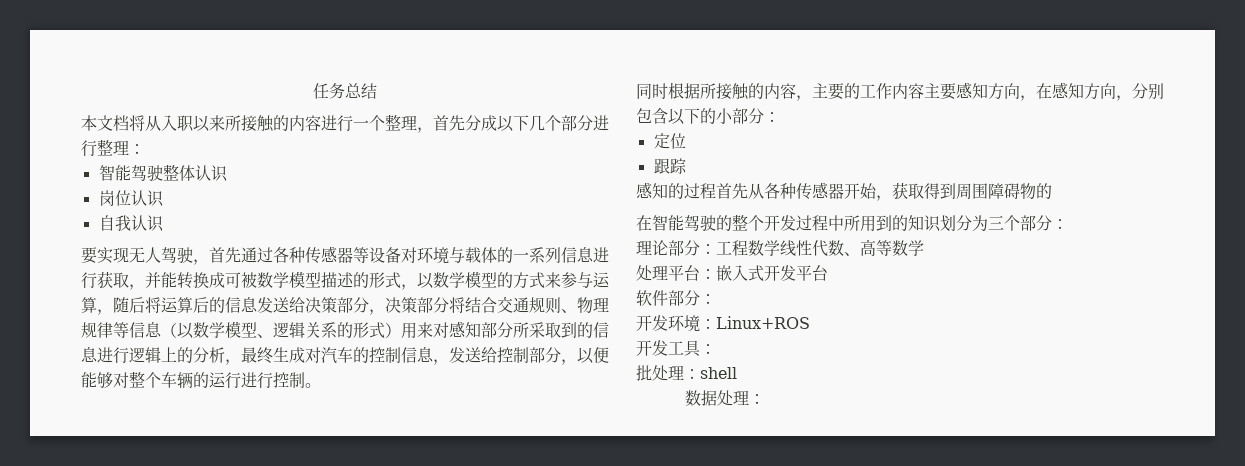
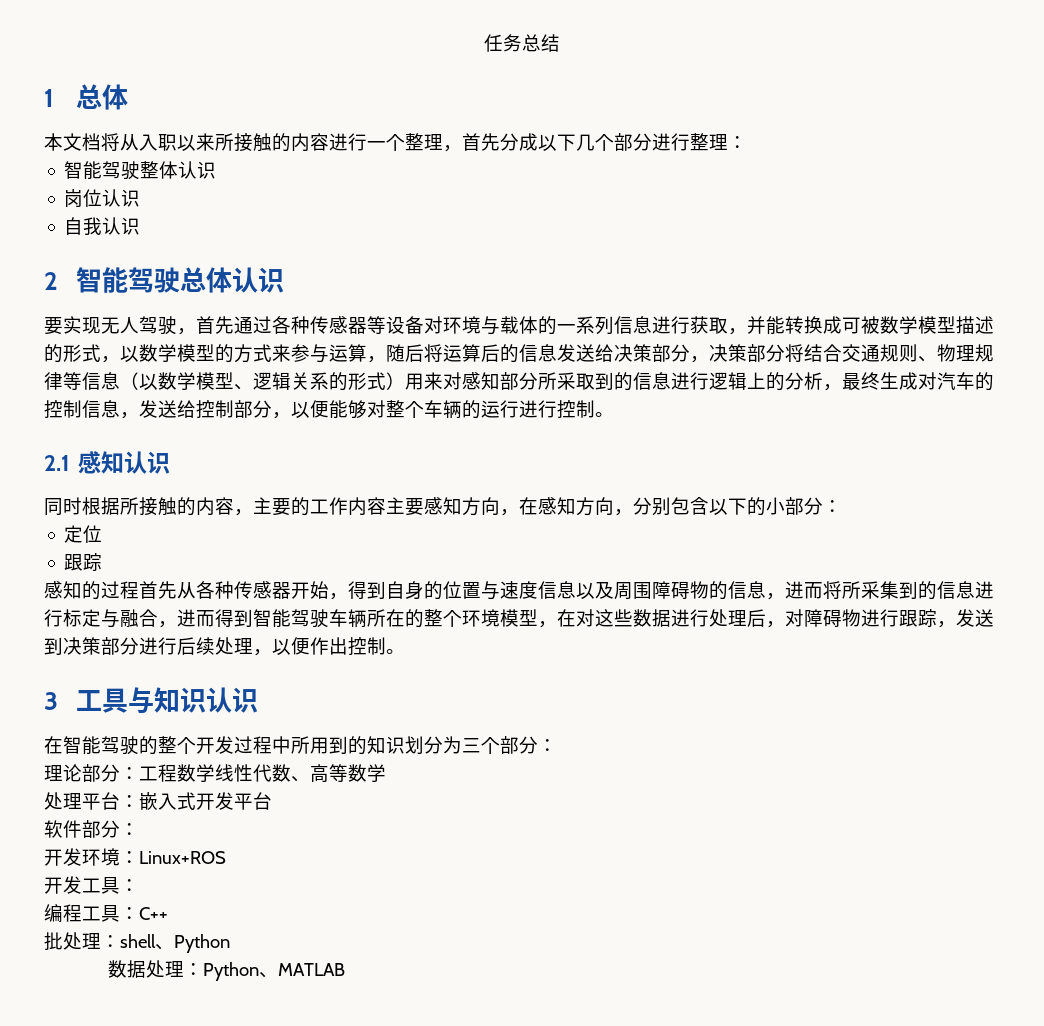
(377, 91) none -> [44,84,129,110] // 1总体
(164, 223) none -> [44,267,285,293] // 2智能驾驶总体认识
(321, 385) none -> [44,451,171,474] // 2.1感知认识
[892,182,1052,200] 获取得到周围障碍物的 -> [348,581,994,600] [44,609,994,628] [44,637,405,656] [44,687,259,714] 得到自身的位置与速度信息以及周围障碍物的信息，进而将所采集到的信息进行标定与融合，进而得到智能驾驶车辆所在的整个环境模型，在对这些数据进行处理后，对障碍物进行跟踪，发送到决策部分进行后续处理，以便作出控制。 // 3工具与知识认识
(716, 349) none -> [44,904,168,922] // 编程工具：C++
(737, 373) none -> [155,934,230,953] 、Python
(765, 399) none -> [203,962,346,981] Python、MATLAB

